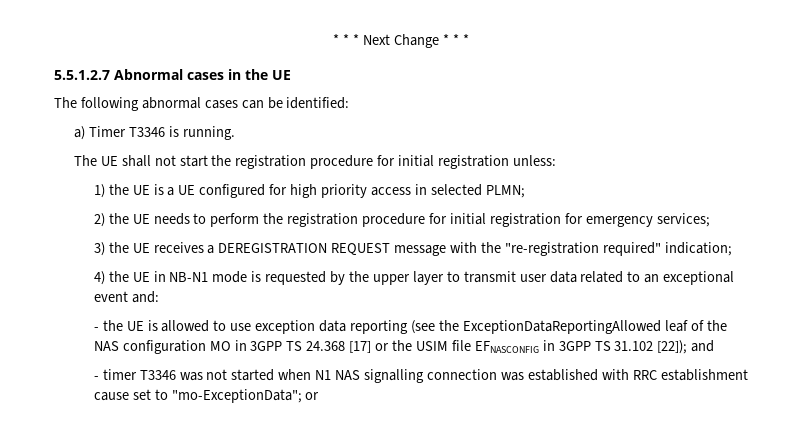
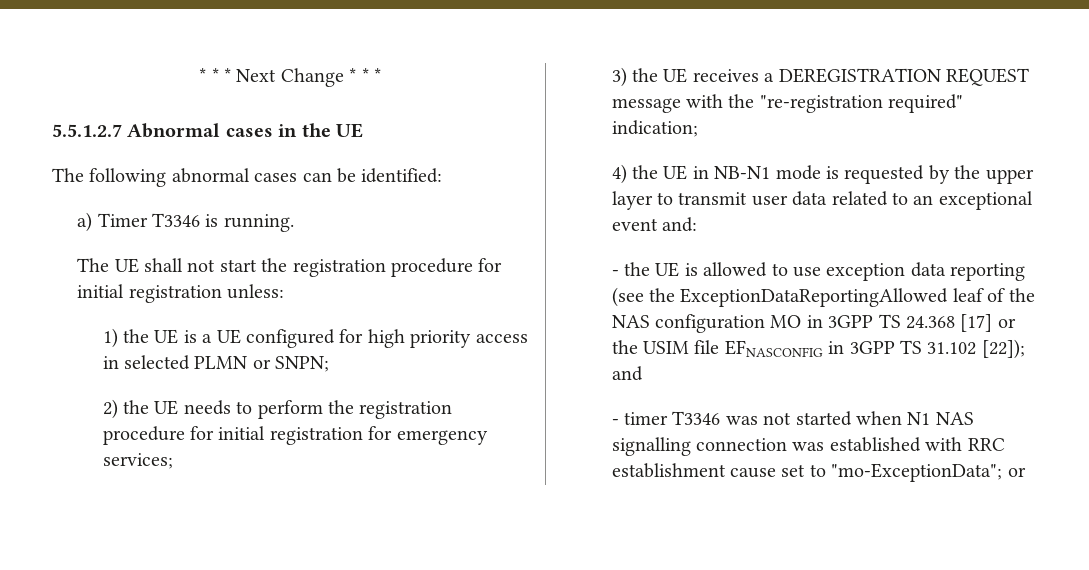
[485,185,525,198] PLMN; -> [194,356,330,372] PLMN or SNPN;

